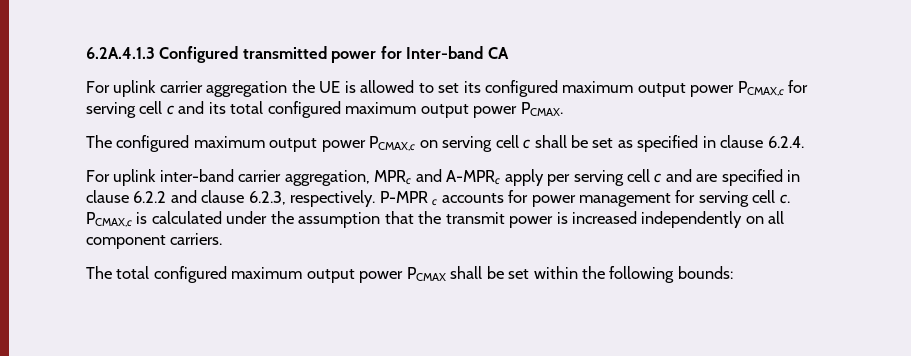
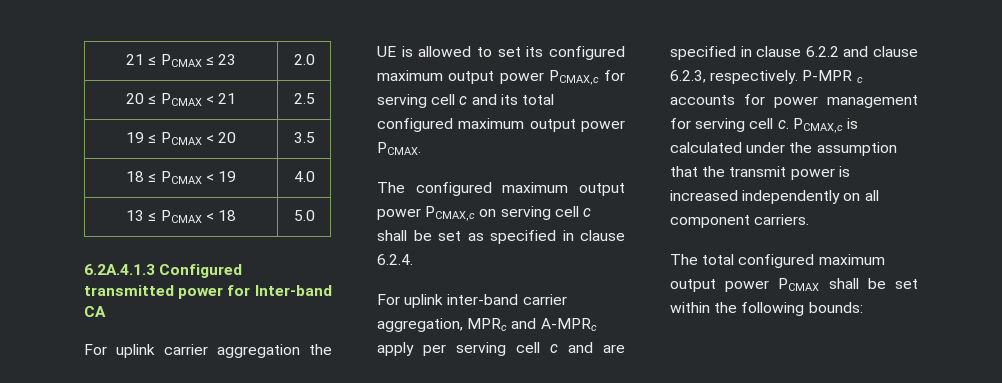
(86, 53) none -> [126,54,236,67] [293,54,315,65] [126,93,236,106] [293,93,315,104] [126,132,236,145] [293,132,315,143] [126,171,236,184] [293,171,315,182] [126,210,236,223] [293,210,315,221] 21 ≤ PCMAX ≤ 23 | 2.0 // 20 ≤ PCMAX < 21 | 2.5 // 19 ≤ PCMAX < 20 | 3.5 // 18 ≤ PCMAX < 19 | 4.0 // 13 ≤ PCMAX < 18 | 5.0 //

